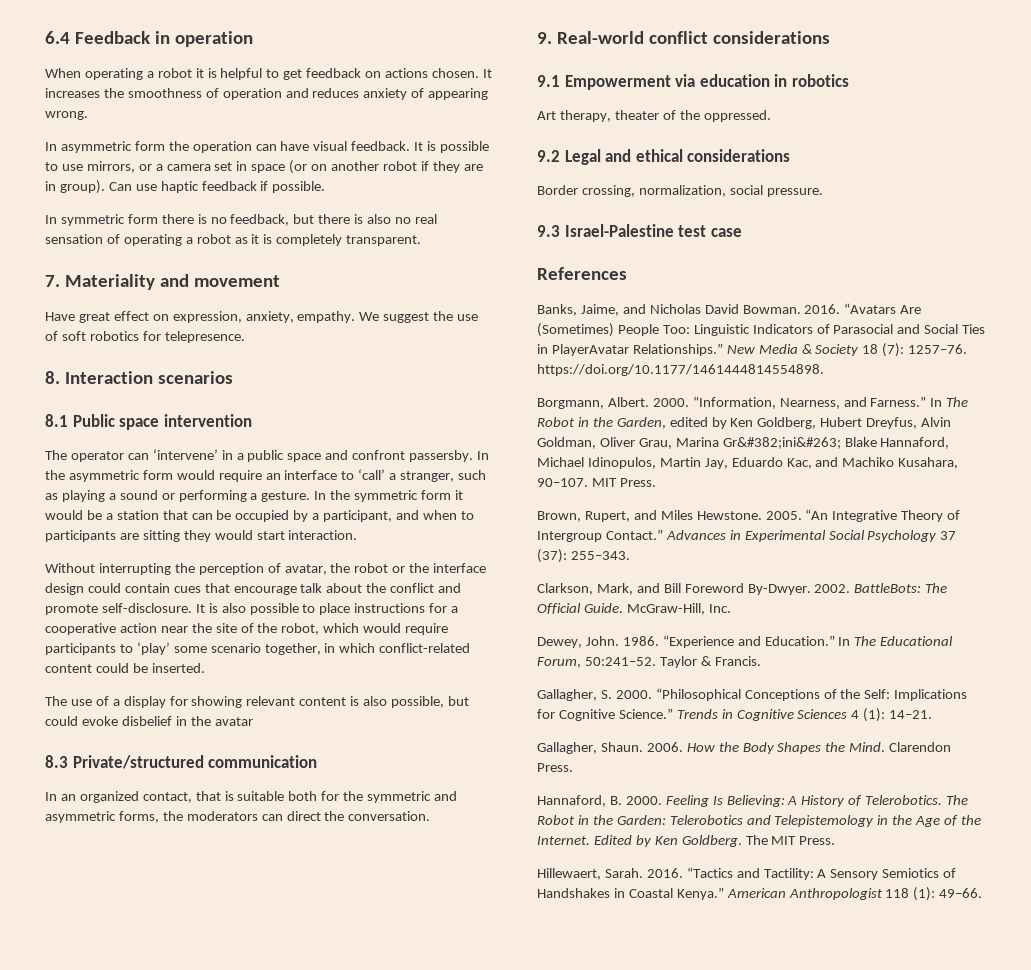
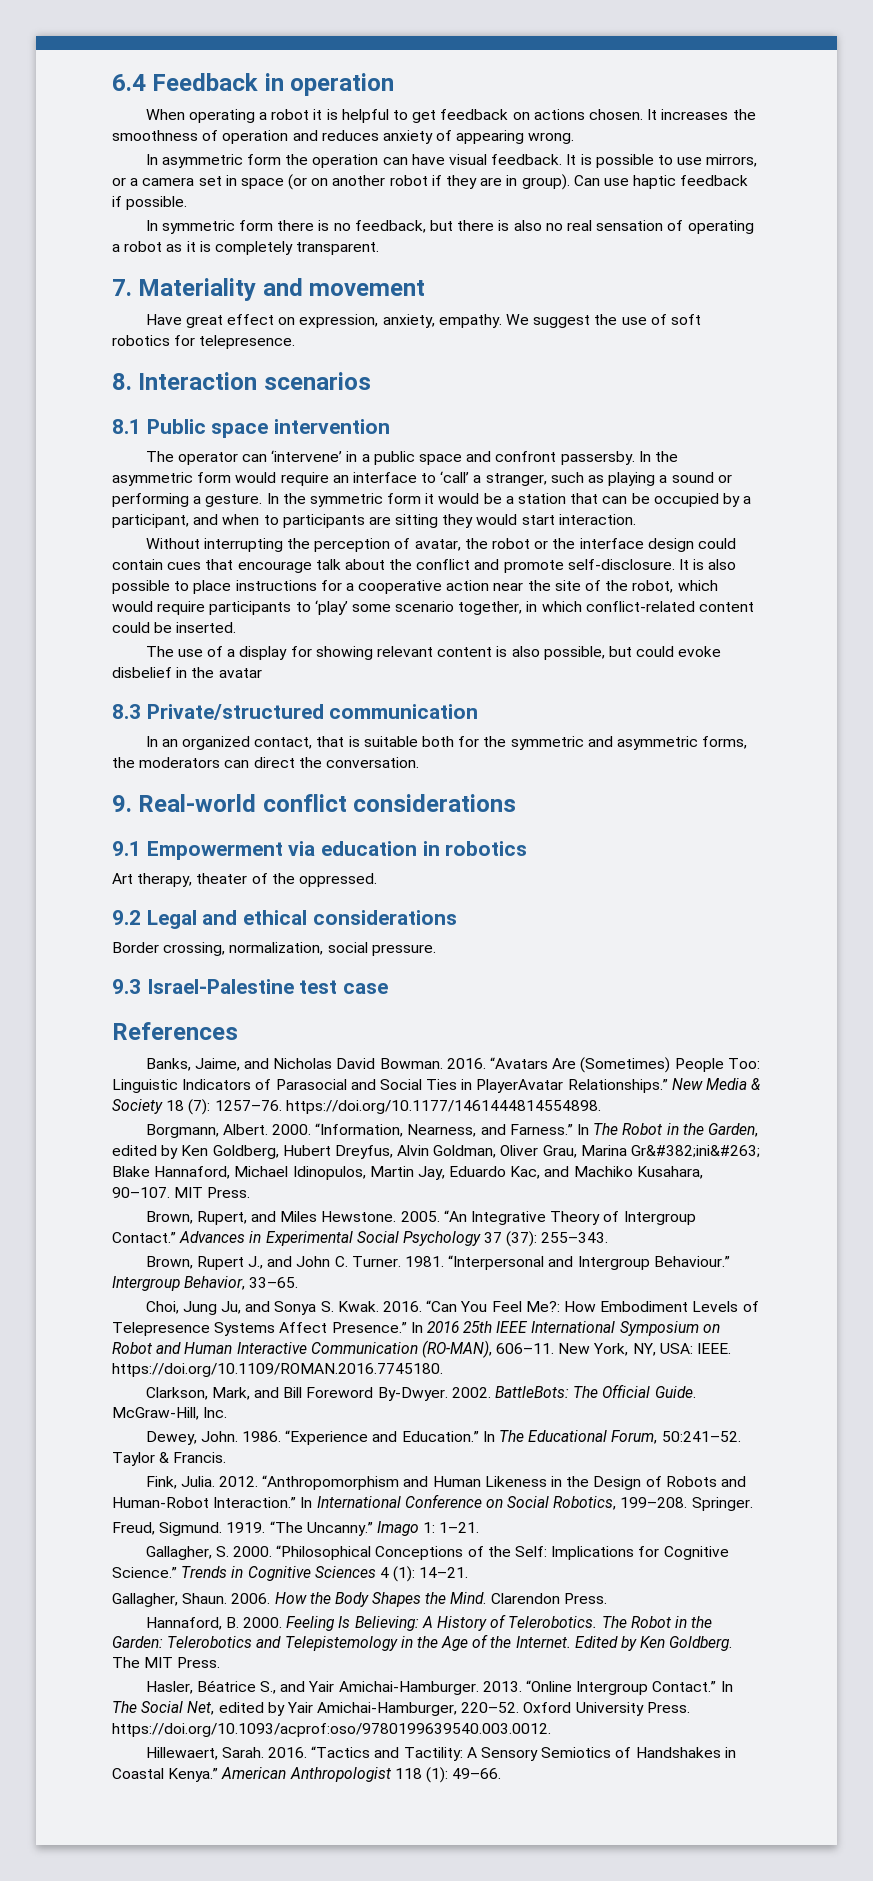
(630, 555) none -> [145,1255,730,1270] [112,1276,299,1291] [145,1300,759,1315] [112,1321,720,1336] [112,1340,732,1358] [112,1363,443,1377] // Brown, Rupert J., and John C. Turner. 1981. “Interpersonal and Intergroup Behaviour.” Intergroup Behavior, 33–65. // Choi, Jung Ju, and Sonya S. Kwak. 2016. “Can You Feel Me?: How Embodiment Levels of Telepresence Systems Affect Presence.” In 2016 25th IEEE International Symposium on Robot and Human Interactive Communication (RO-MAN), 606–11. New York, NY, USA: IEEE. https://doi.org/10.1109/ROMAN.2016.7745180.
(761, 661) none -> [145,1475,746,1490] [112,1494,753,1511] [112,1521,480,1536] // Fink, Julia. 2012. “Anthropomorphism and Human Likeness in the Design of Robots and Human-Robot Interaction.” In International Conference on Social Robotics, 199–208. Springer. // Freud, Sigmund. 1919. “The Uncanny.” Imago 1: 1–21.
(836, 840) none -> [145,1680,733,1695] [112,1701,690,1716] [112,1723,551,1737] // Hasler, Béatrice S., and Yair Amichai-Hamburger. 2013. “Online Intergroup Contact.” In The Social Net, edited by Yair Amichai-Hamburger, 220–52. Oxford University Press. https://doi.org/10.1093/acprof:oso/9780199639540.003.0012.

